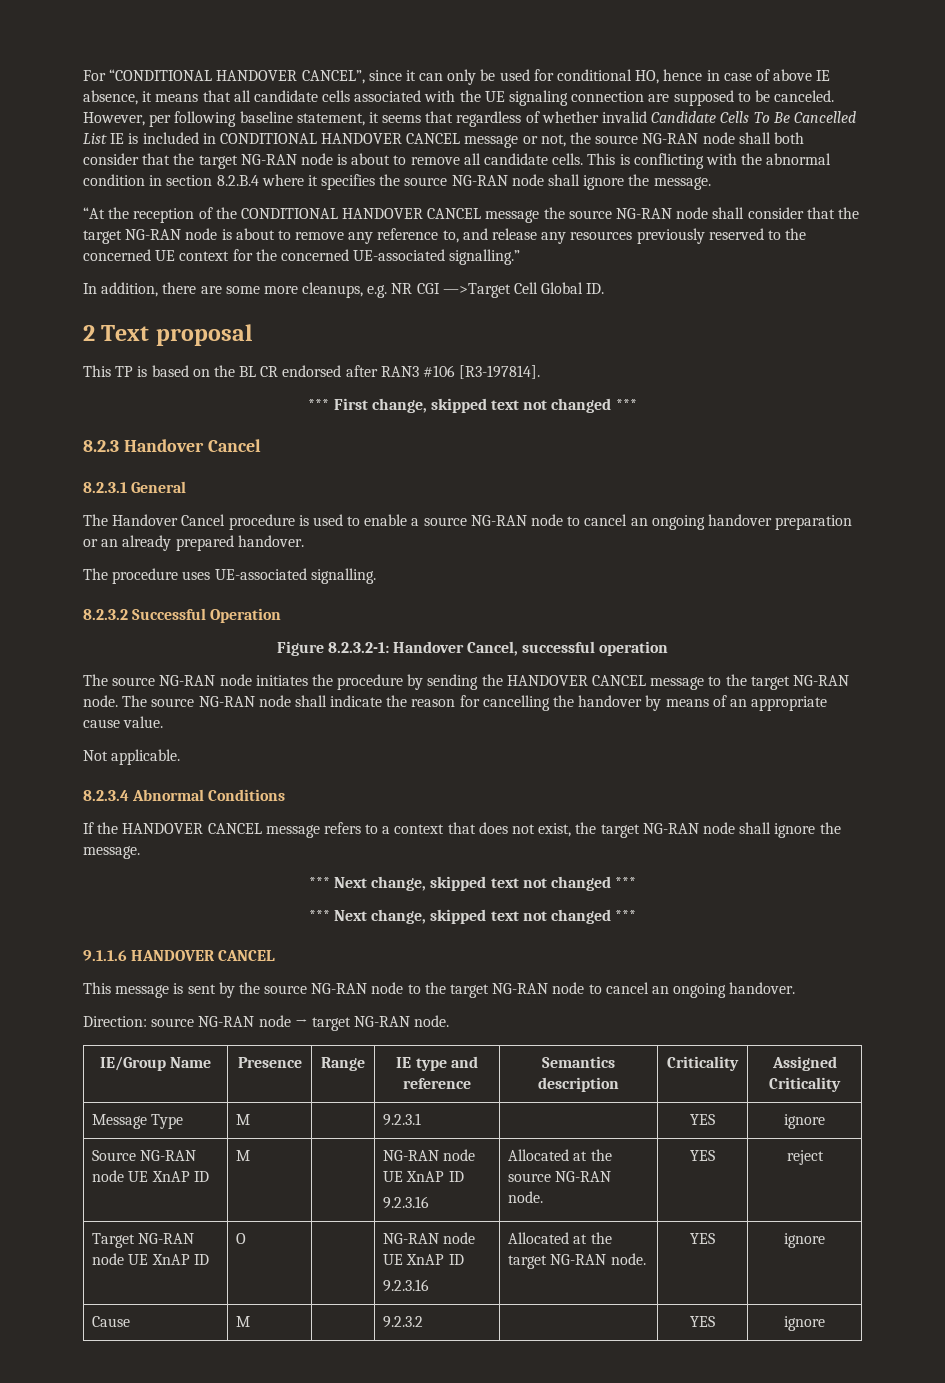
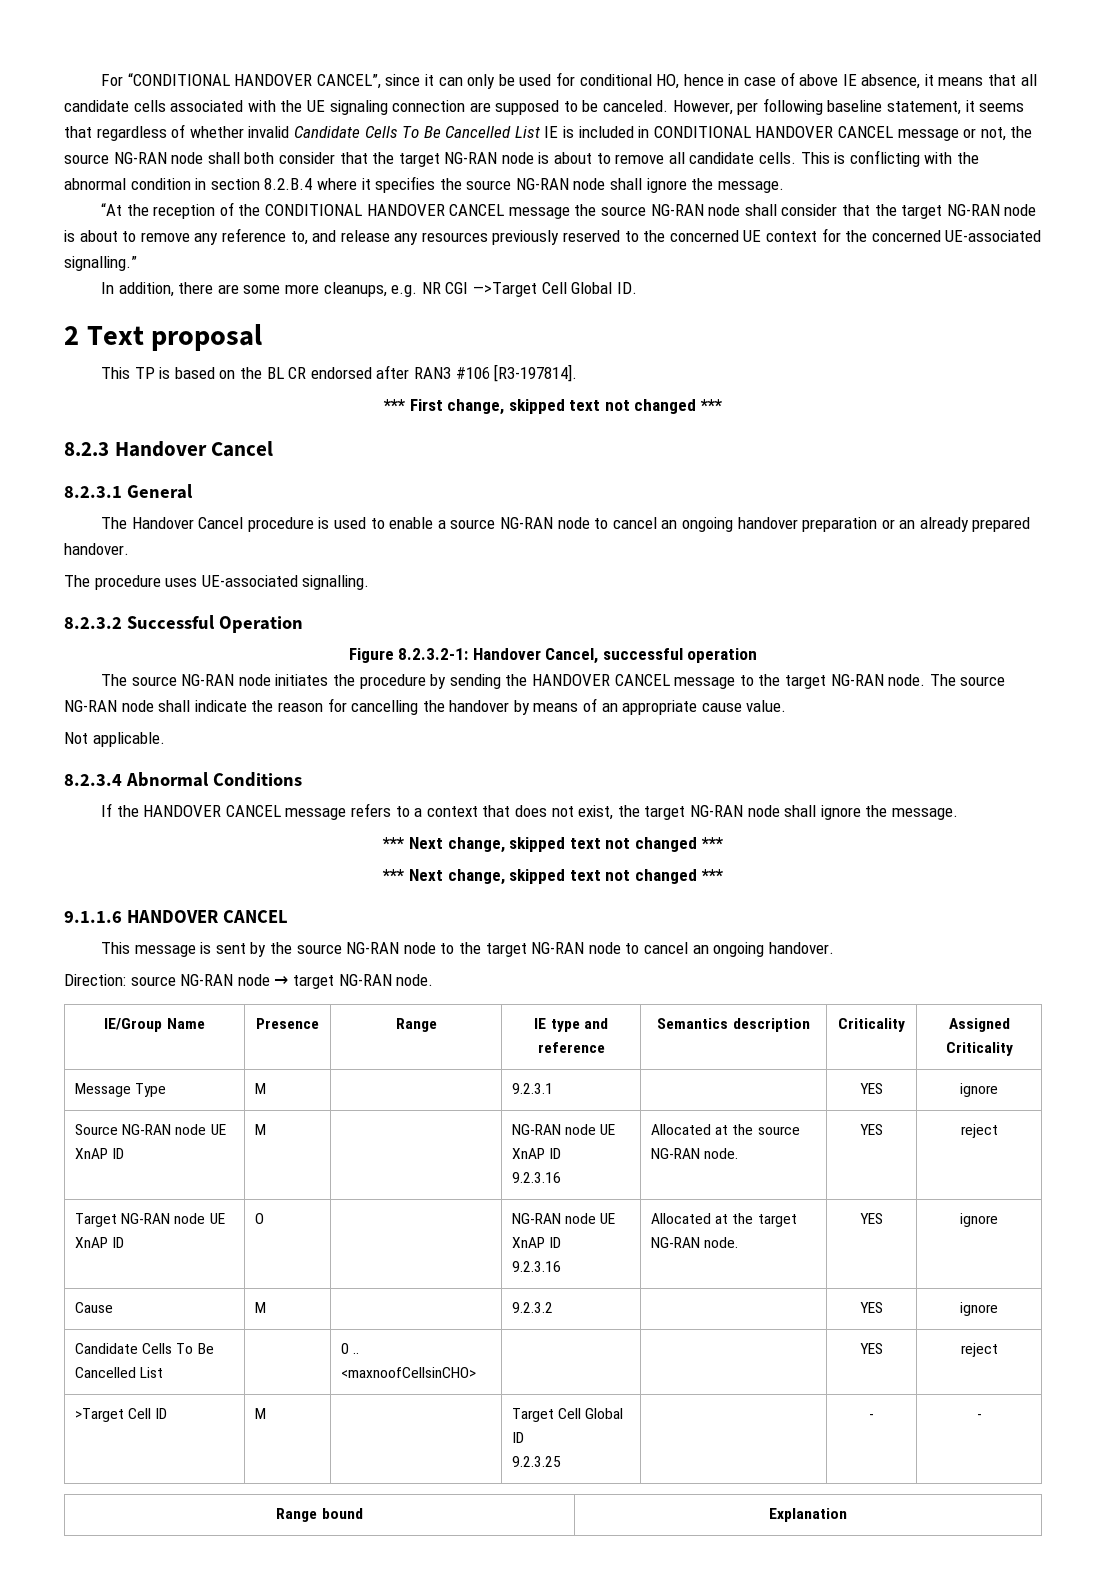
(825, 1323) none -> [75,1343,214,1354] [75,1367,164,1378] [341,1343,360,1354] [341,1367,477,1378] [860,1343,883,1354] [960,1343,998,1357] [75,1408,168,1422] [255,1408,267,1419] [512,1408,624,1422] [512,1432,525,1443] [512,1456,562,1467] [869,1414,874,1419] [976,1414,982,1419] [276,1508,363,1522] [769,1508,847,1522] // Candidate Cells To Be Cancelled List | | 0 .. <maxnoofCellsinCHO> | | | YES | reject // >Target Cell ID | M | | Target Cell Global ID // 9.2.3.25 | | - | - // Range bound | Explanation

